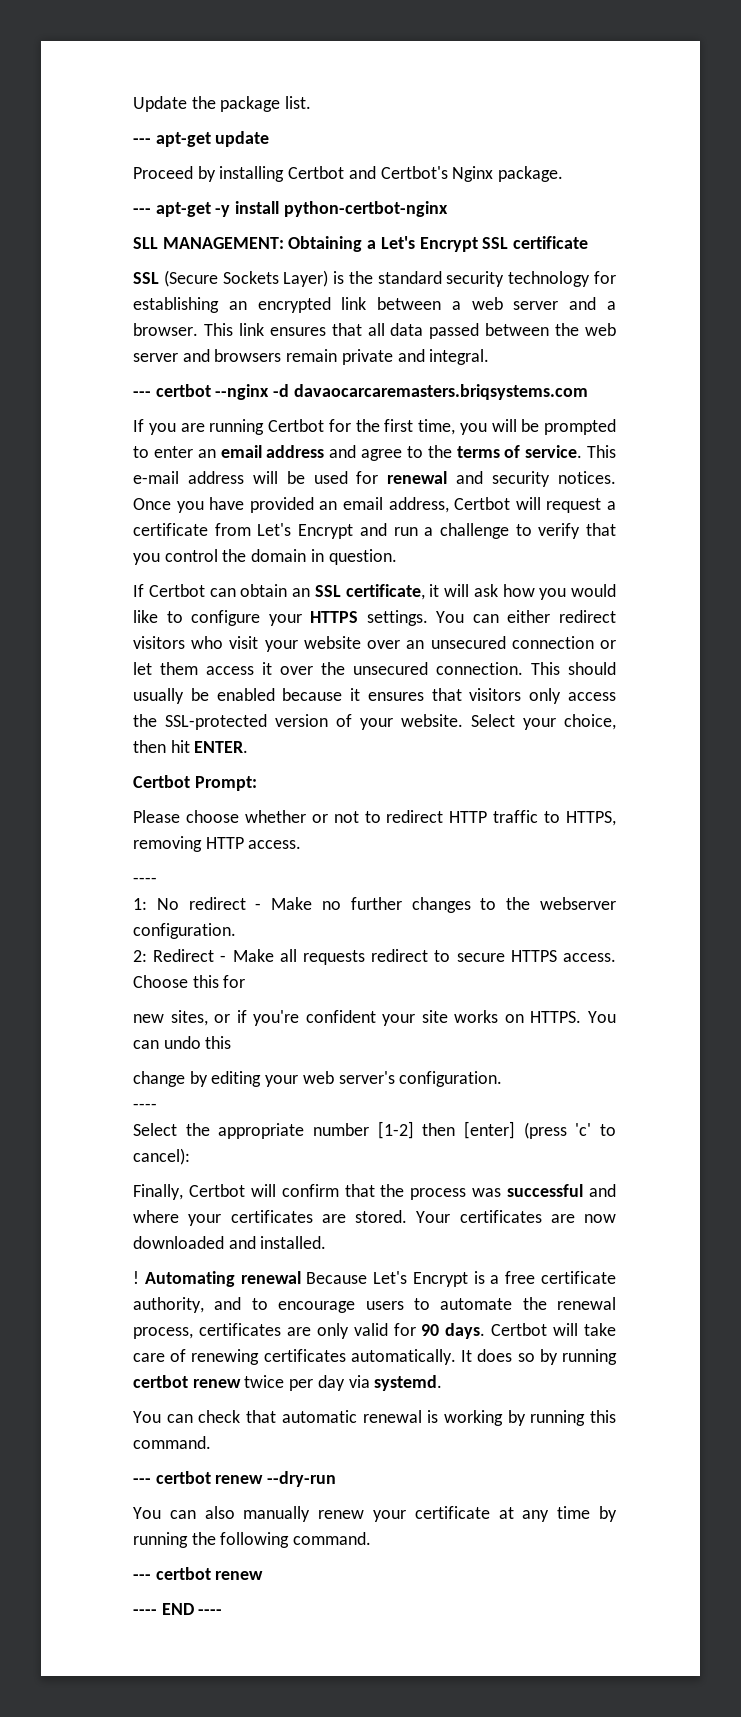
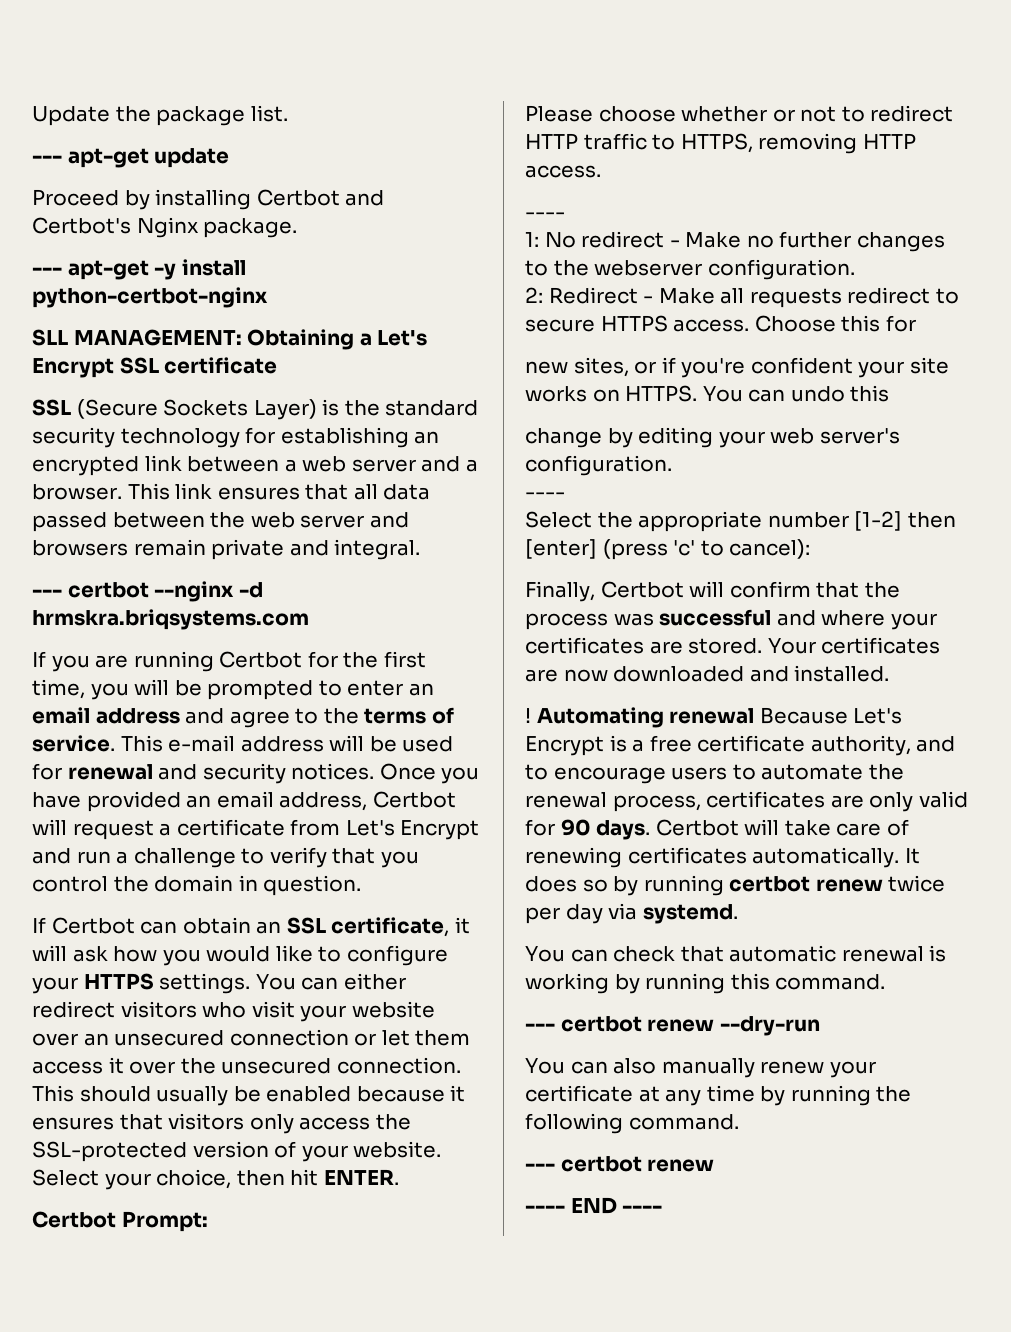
[293,384,588,400] davaocarcaremasters.briqsystems.com -> [32,609,309,630] hrmskra.briqsystems.com

